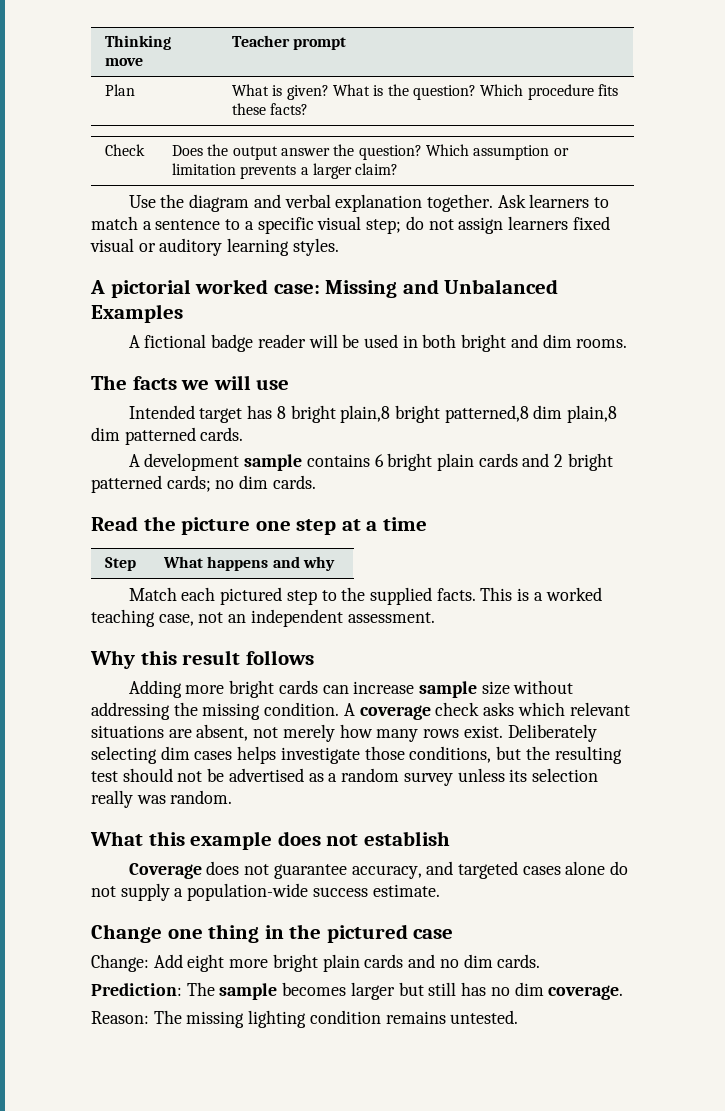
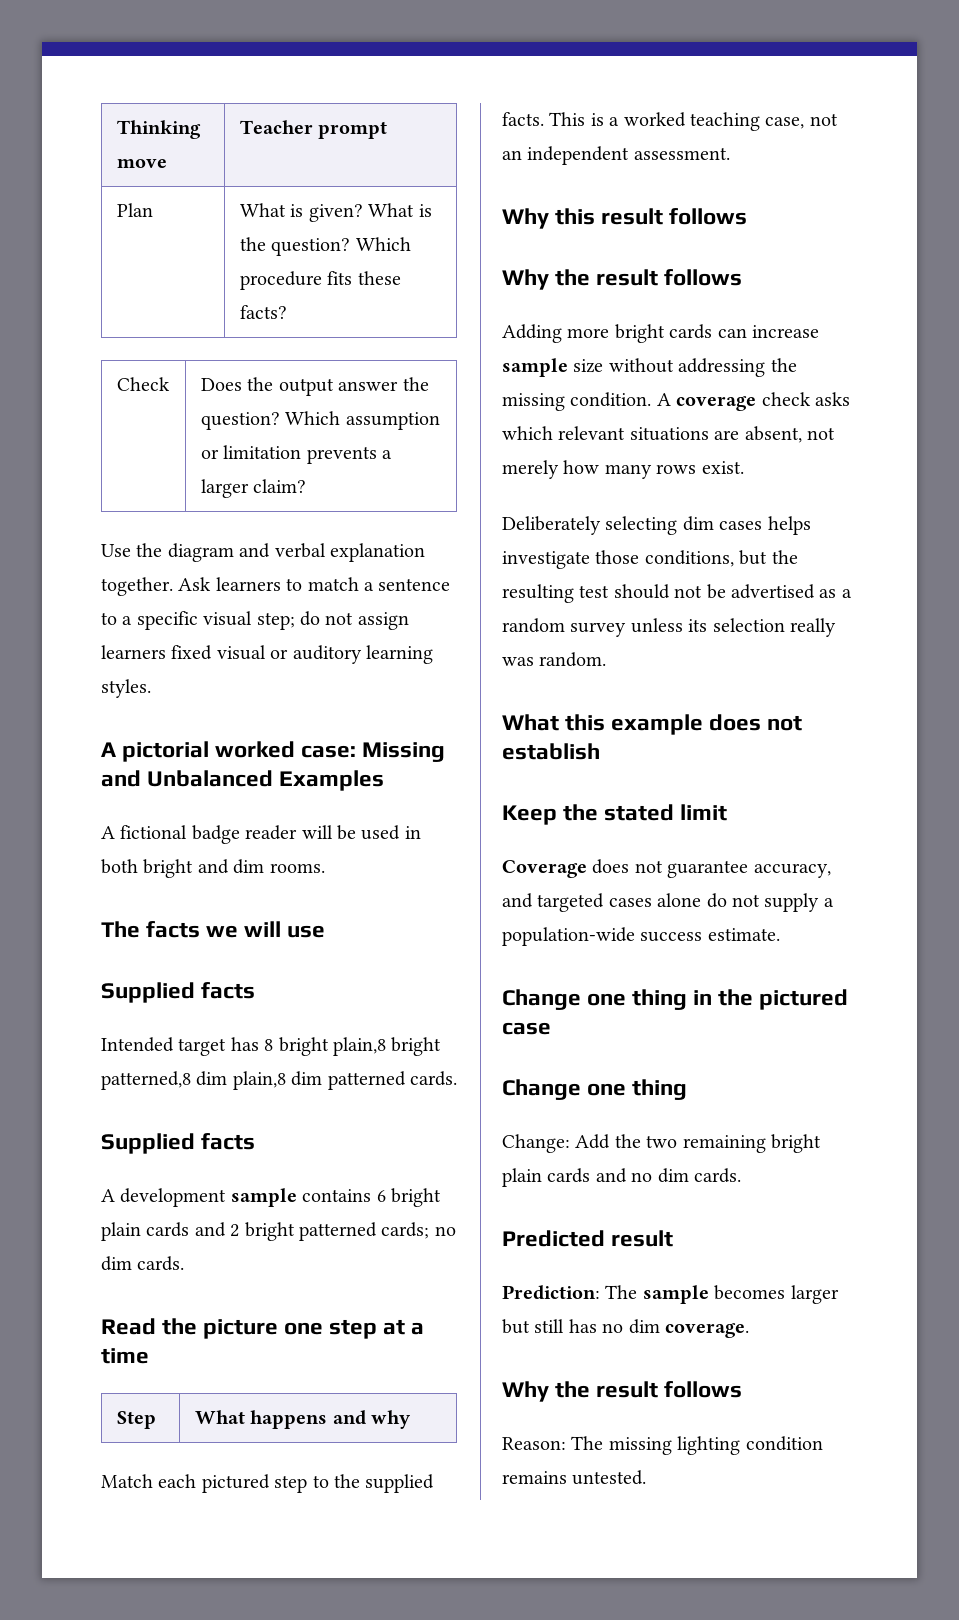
(290, 384) none -> [101,982,256,1003] // Supplied facts
(244, 434) none -> [101,1133,256,1154] // Supplied facts
(314, 657) none -> [502,269,743,290] // Why the result follows
(503, 731) none -> (744, 467) //
(450, 838) none -> [502,804,728,825] // Keep the stated limit
(454, 934) none -> [502,1079,688,1100] // Change one thing
[187,954,269,972] eight more -> [614,1134,766,1153] the two remaining
(541, 961) none -> [502,1230,674,1247] // Predicted result
(624, 992) none -> [502,1381,743,1402] // Why the result follows

